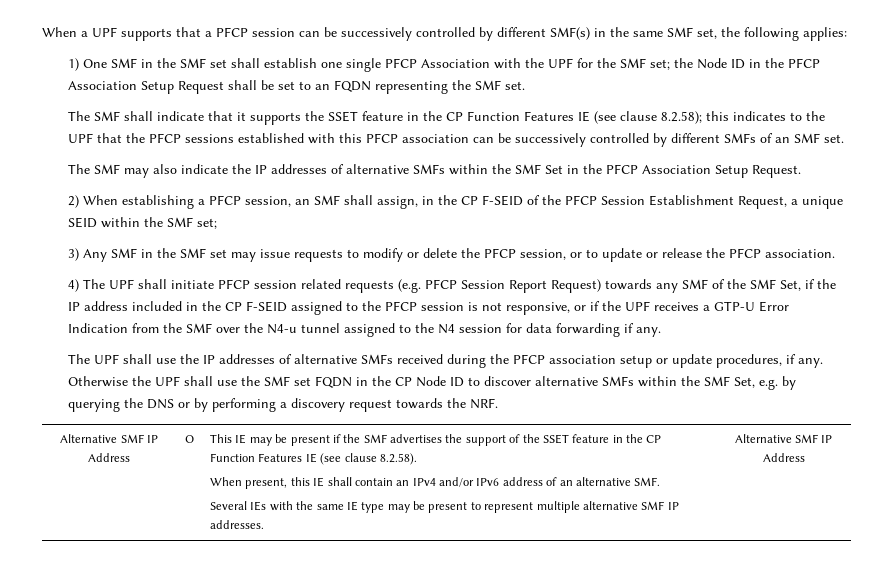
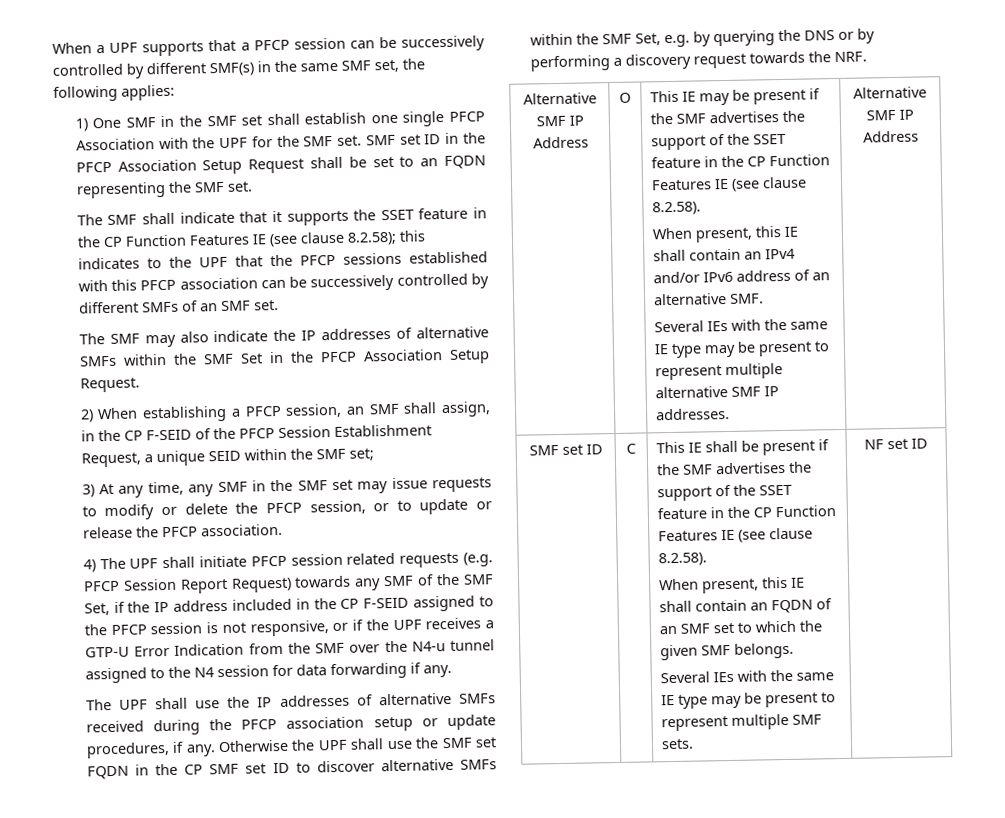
[649,58,727,70] set; the Node -> [337,134,421,146] set. SMF set
[82,249,107,262] Any -> [99,481,215,498] At any time, any
[415,376,446,387] Node -> [209,763,267,775] SMF set
(805, 457) none -> [528,444,603,456] [626,443,636,454] [655,439,829,456] [656,461,812,476] [656,484,792,502] [656,505,836,520] [657,527,813,543] [657,552,707,567] [658,576,805,594] [658,598,832,614] [658,620,823,635] [659,642,794,661] [659,669,834,684] [660,692,836,709] [660,713,822,732] [660,738,694,750] [864,438,928,450] // SMF set ID | C | This IE shall be present if the SMF advertises the support of the SSET feature in the CP Function Features IE (see clause 8.2.58). // When present, this IE shall contain an FQDN of an SMF set to which the given SMF belongs. // Several IEs with the same IE type may be present to represent multiple SMF sets. | NF set ID

